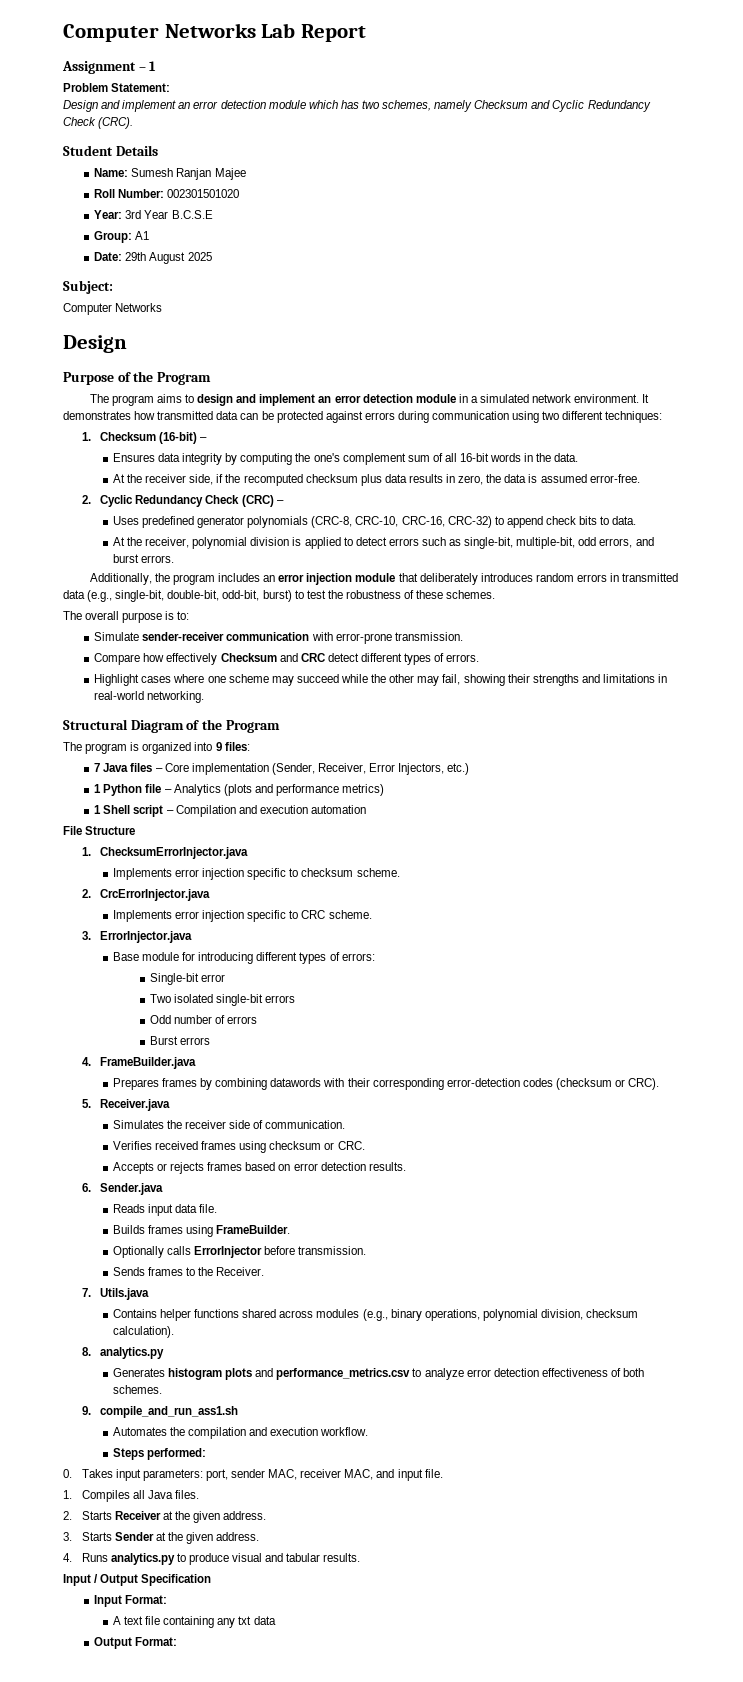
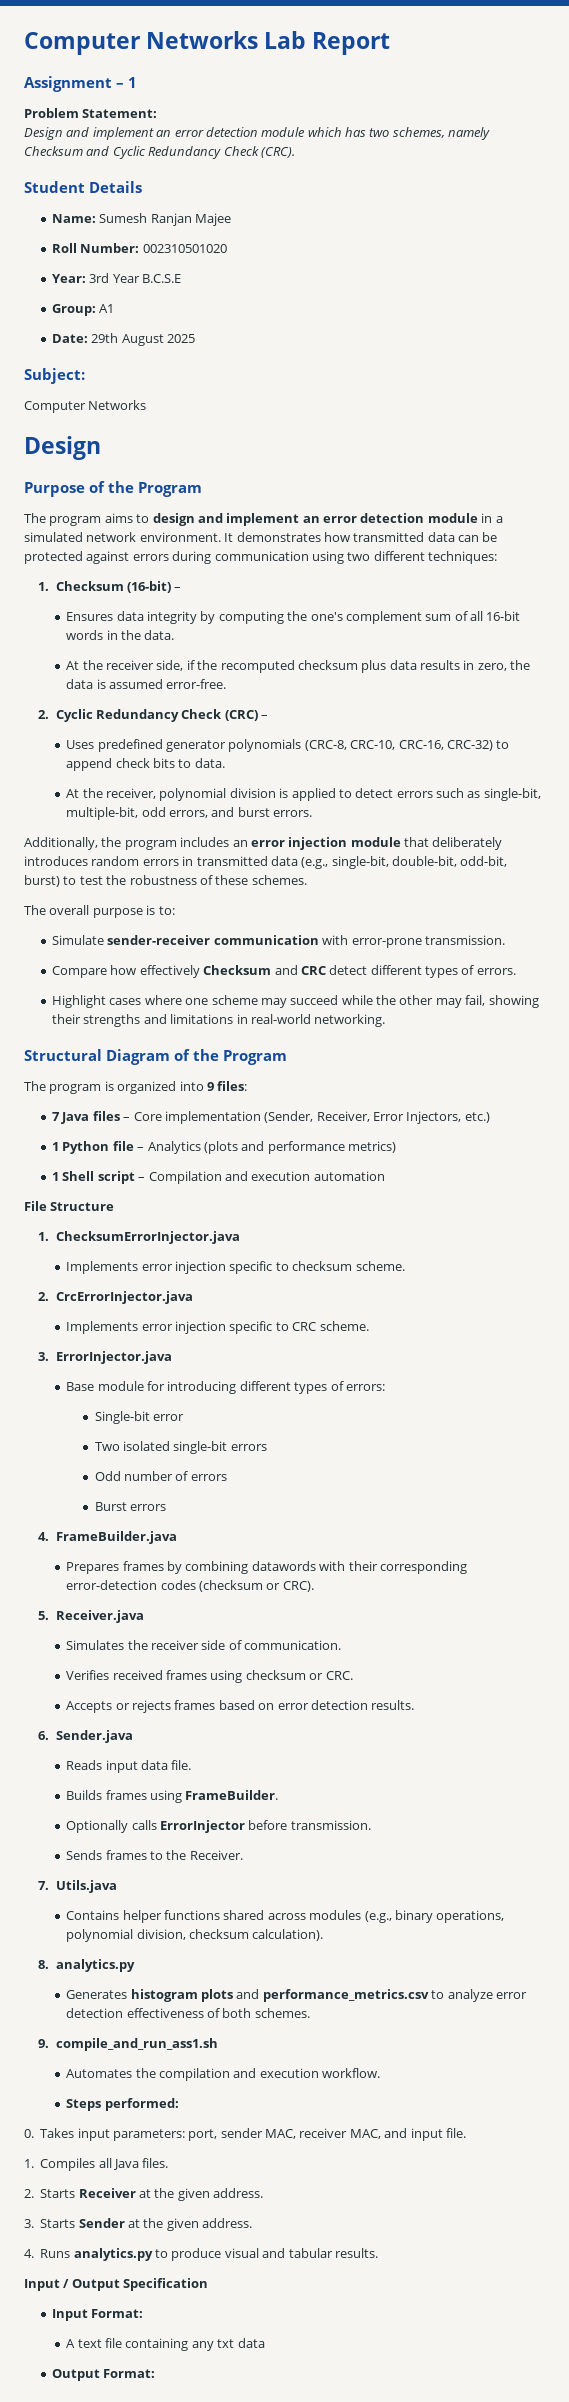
[167,189,240,198] 002301501020 -> [142,244,227,253] 002310501020

